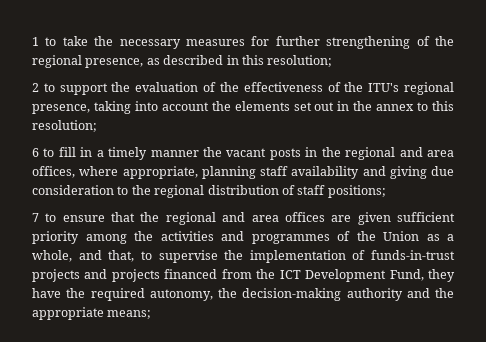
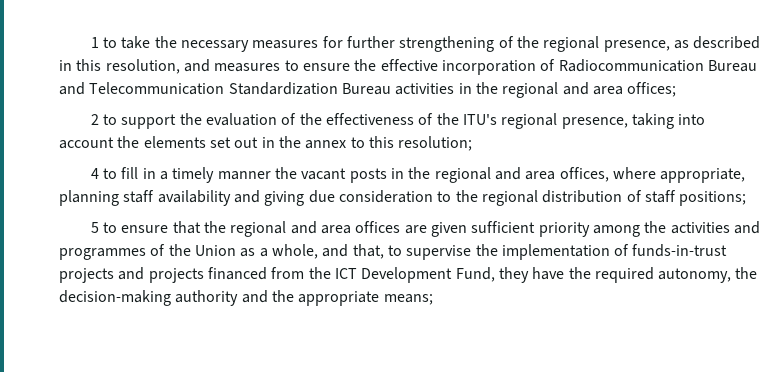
[267,55,333,67] resolution; -> [105,59,757,75] [59,82,677,98] resolution, and measures to ensure the effective incorporation of Radiocommunication Bureau and Telecommunication Standardization Bureau activities in the regional and area offices;
[32,148,39,157] 6 -> [90,168,99,179] 4
[32,213,39,222] 7 -> [90,222,99,233] 5

